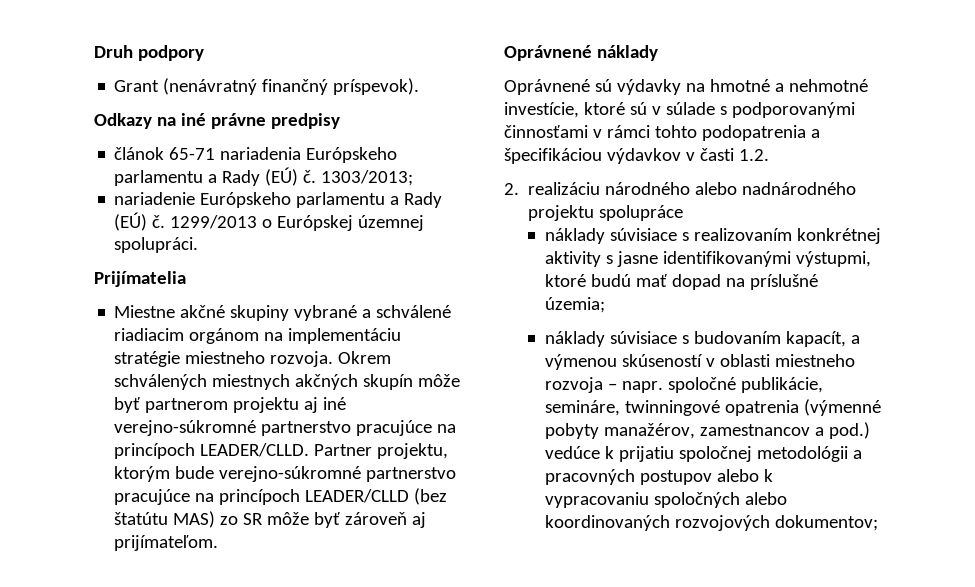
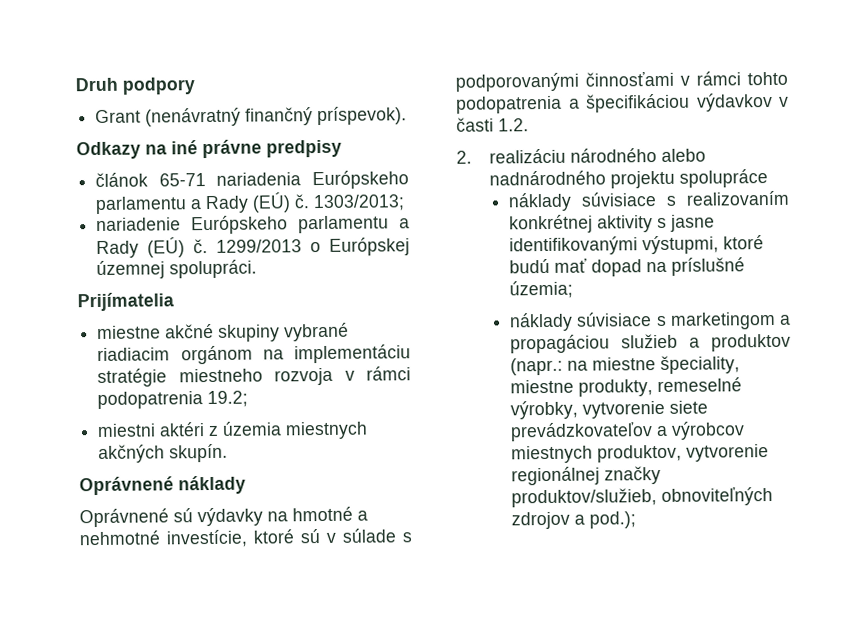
[114,305,176,318] Miestne -> [97,325,162,339] miestne
[362,305,452,318] a schválené -> (350, 332) none
[270,351,392,367] [114,374,461,390] [114,397,347,413] [114,420,457,436] [114,443,449,459] [114,466,457,482] [114,488,448,505] [114,511,427,528] [114,535,219,551] rozvoja. Okrem schválených miestnych akčných skupín môže byť partnerom projektu aj iné verejno-súkromné partnerstvo pracujúce na princípoch LEADER/CLLD. Partner projektu, ktorým bude verejno-súkromné partnerstvo pracujúce na princípoch LEADER/CLLD (bez štatútu MAS) zo SR môže byť zároveň aj prijímateľom. -> [274,366,411,386] [97,390,249,409] [97,421,369,440] [98,443,229,463] rozvoja v rámci podopatrenia 19.2; // miestni aktéri z územia miestnych akčných skupín.
[693,331,860,347] [545,354,855,370] [545,377,823,393] [545,399,881,416] [545,422,870,439] [545,446,862,462] [545,469,773,485] [545,492,787,508] [545,515,878,531] budovaním kapacít, a výmenou skúseností v oblasti miestneho rozvoja – napr. spoločné publikácie, semináre, twinningové opatrenia (výmenné pobyty manažérov, zamestnancov a pod.) vedúce k prijatiu spoločnej metodológii a pracovných postupov alebo k vypracovaniu spoločných alebo koordinovaných rozvojových dokumentov; -> [669,311,791,330] [510,333,791,354] [510,355,741,376] [510,377,743,397] [510,400,709,420] [510,421,746,442] [511,444,770,464] [511,465,662,486] [511,486,774,508] [511,511,637,530] marketingom a propagáciou služieb a produktov (napr.: na miestne špeciality, miestne produkty, remeselné výrobky, vytvorenie siete prevádzkovateľov a výrobcov miestnych produktov, vytvorenie regionálnej značky produktov/služieb, obnoviteľných zdrojov a pod.);

